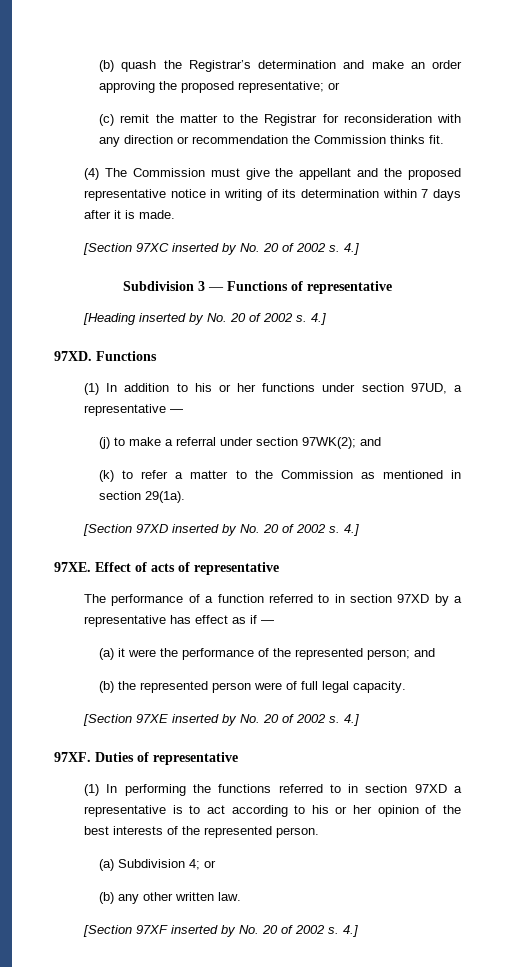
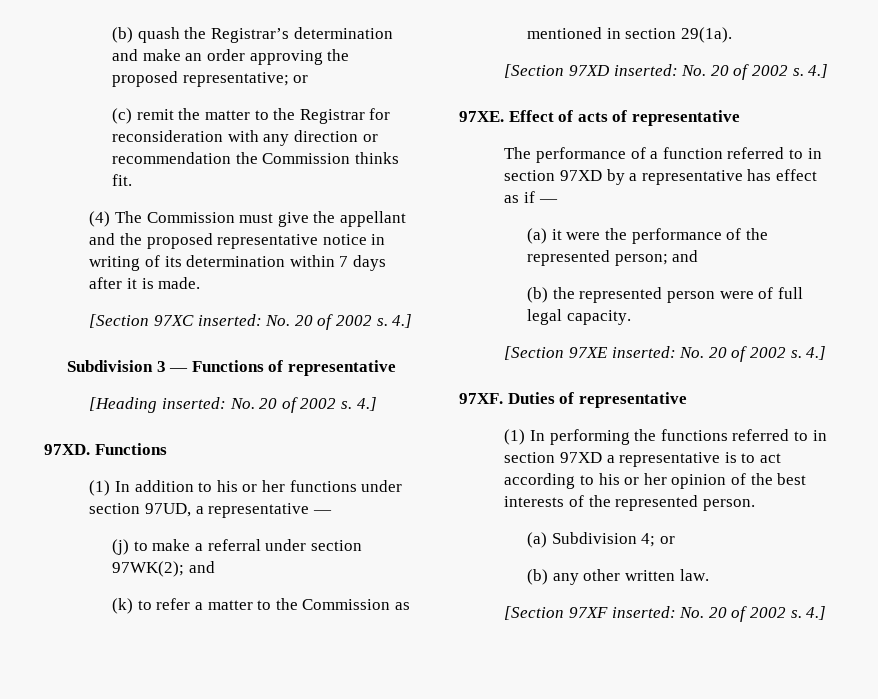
[172,243,238,255] inserted by -> [197,314,262,326] inserted:
[139,313,205,325] inserted by -> [162,397,227,409] inserted:
[172,524,238,536] inserted by -> [613,64,678,76] inserted:
[172,714,238,726] inserted by -> [611,346,676,358] inserted:
[171,925,237,937] inserted by -> [611,606,676,618] inserted:

